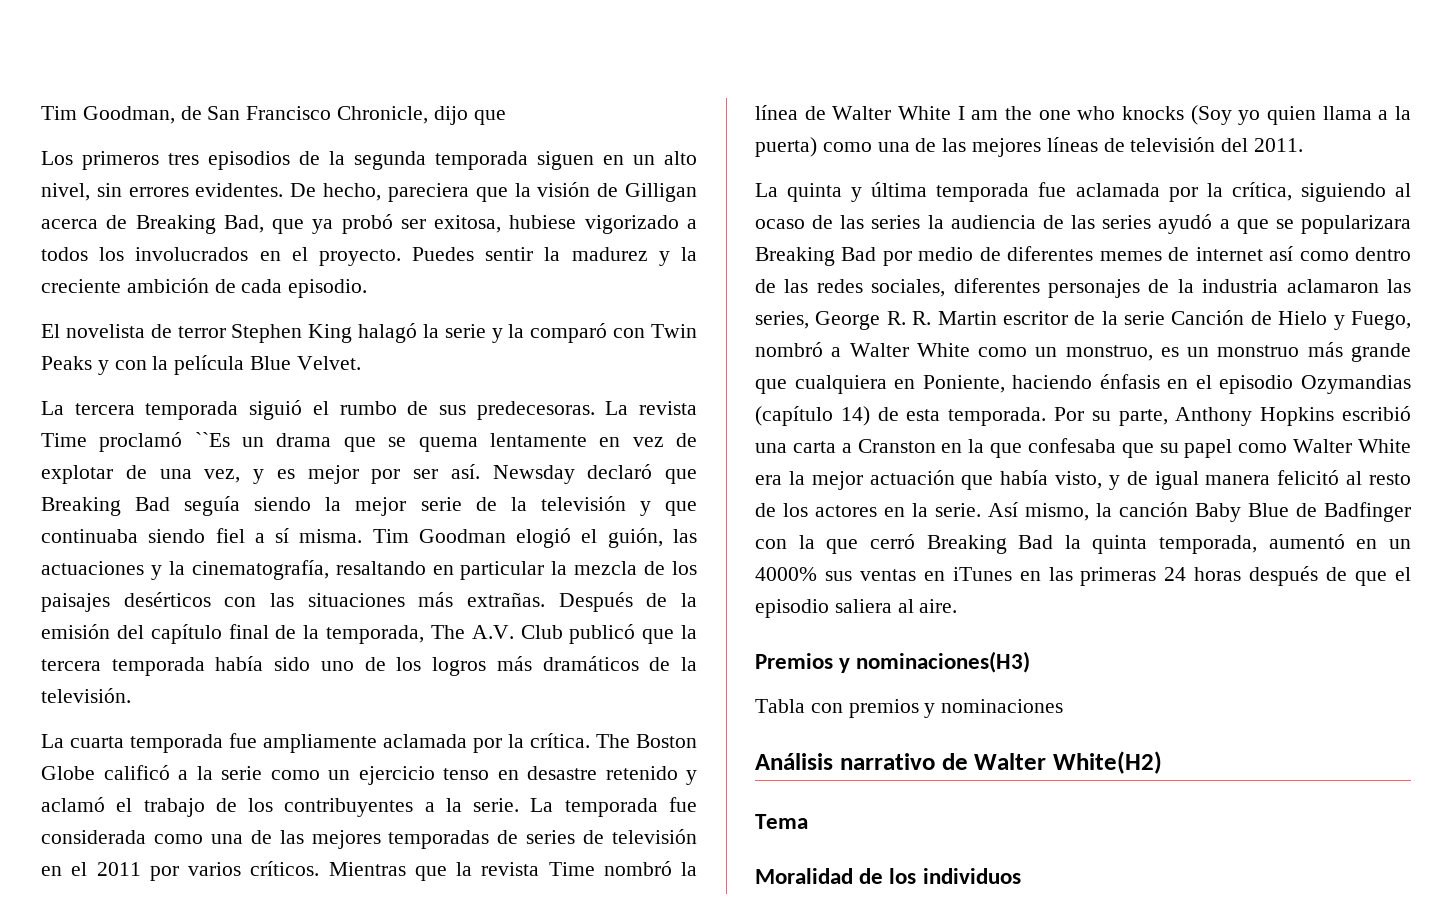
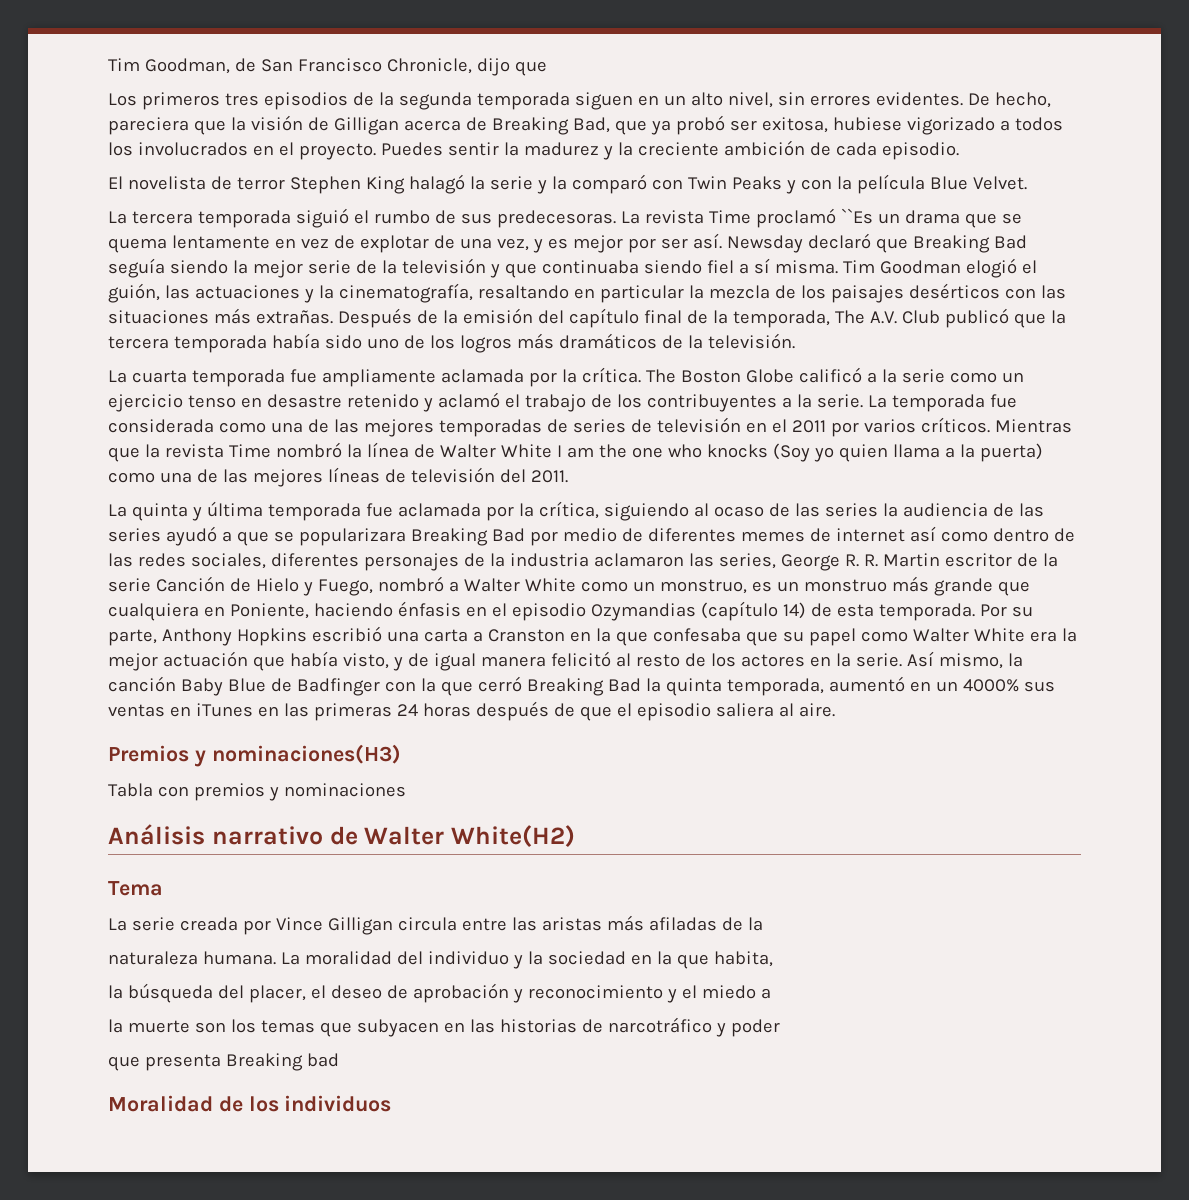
(808, 821) none -> [108,915,763,935] [108,951,773,969] [108,983,771,1003] [108,1017,780,1037] [108,1053,339,1071] // La serie creada por Vince Gilligan circula entre las aristas más afiladas de la // naturaleza humana. La moralidad del individuo y la sociedad en la que habita, // la búsqueda del placer, el deseo de aprobación y reconocimiento y el miedo a // la muerte son los temas que subyacen en las historias de narcotráfico y poder // que presenta Breaking bad

